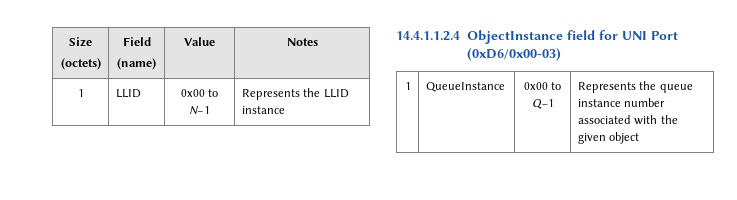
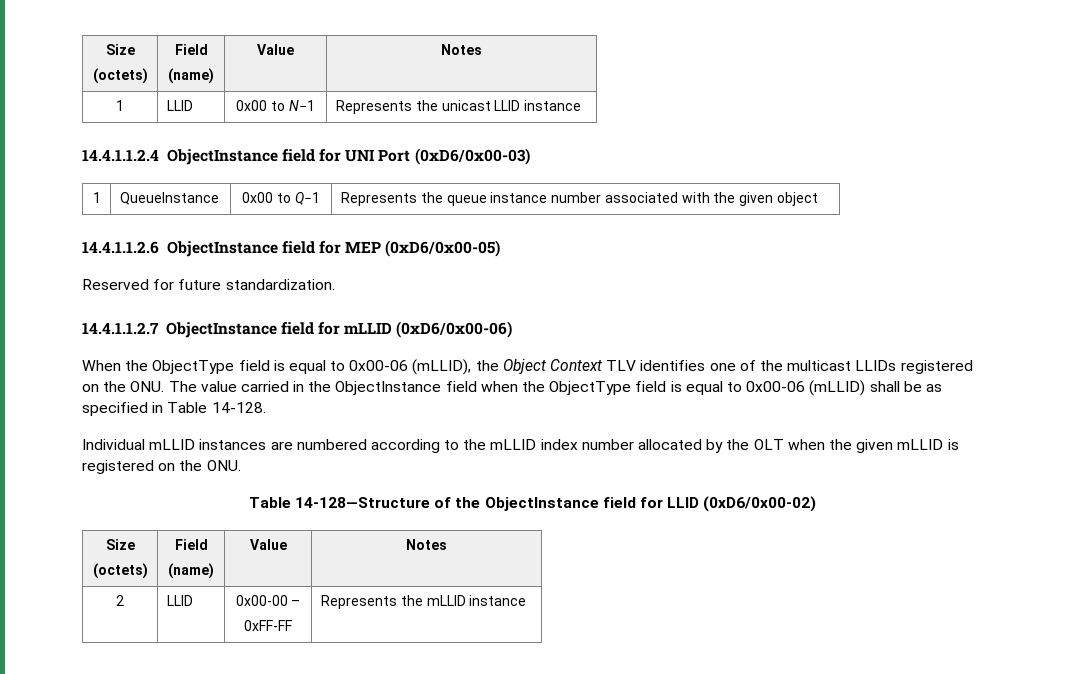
(321, 92) none -> [441,100,491,111] unicast
(640, 138) none -> [82,240,501,257] [82,279,335,290] [82,321,513,338] [82,359,973,375] [82,380,942,396] [82,402,266,416] [82,439,959,453] [82,460,241,474] [248,496,817,512] [105,539,135,550] [92,563,148,579] [174,539,208,550] [168,563,214,579] [249,539,287,550] [406,539,447,550] [116,595,124,606] [166,595,193,606] [235,595,301,606] [244,620,292,631] [320,595,527,609] // 14.4.1.1.2.6 ObjectInstance field for MEP (0xD6/0x00-05) // Reserved for future standardization. // 14.4.1.1.2.7 ObjectInstance field for mLLID (0xD6/0x00-06) // When the ObjectType field is equal to 0x00-06 (mLLID), the Object Context TLV identifies one of the multicast LLIDs registered on the ONU. The value carried in the ObjectInstance field when the ObjectType field is equal to 0x00-06 (mLLID) shall be as specified in Table 14-128. // Individual mLLID instances are numbered according to the mLLID index number allocated by the OLT when the given mLLID is registered on the ONU. // Table 14-128—Structure of the ObjectInstance field for LLID (0xD6/0x00-02) // Size // (octets) | Field // (name) | Value | Notes // 2 | LLID | 0x00-00 – // 0xFF-FF | Represents the mLLID instance

